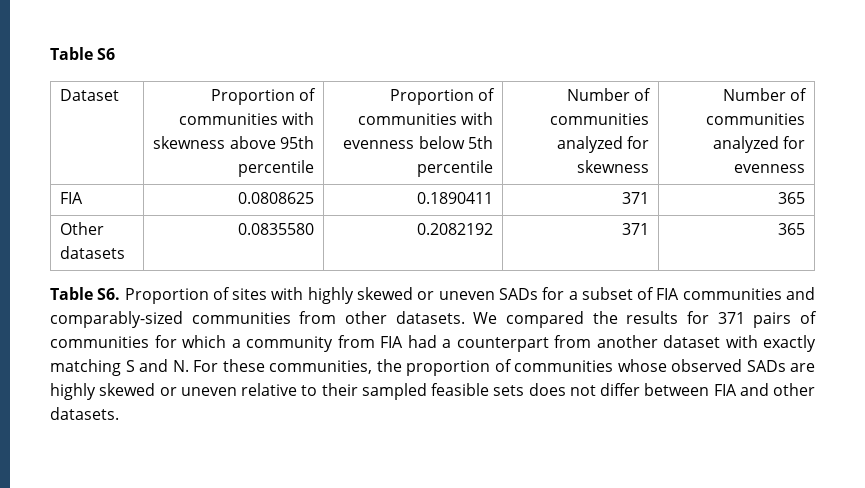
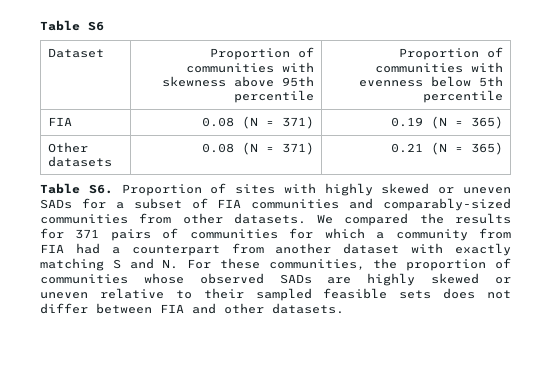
[566,88,651,101] [549,113,649,125] [556,136,649,153] [576,160,649,173] [722,88,807,101] [705,113,805,125] [712,136,805,153] [733,164,805,173] [60,192,84,204] [237,192,314,204] [416,192,493,204] [621,192,649,204] [777,192,805,204] [60,222,105,235] [60,246,126,259] [237,223,314,235] [416,223,493,235] [621,223,649,235] [777,223,805,235] | Number of communities analyzed for skewness | Number of communities analyzed for evenness // FIA | 0.0808625 | 0.1890411 | 371 | 365 // Other datasets | 0.0835580 | 0.2082192 | 371 | 365 -> [47,117,72,126] [202,116,315,129] [391,116,504,129] [47,142,88,153] [47,156,112,167] [202,142,315,155] [391,142,504,155] // FIA | 0.08 (N = 371) | 0.19 (N = 365) // Other datasets | 0.08 (N = 371) | 0.21 (N = 365)

